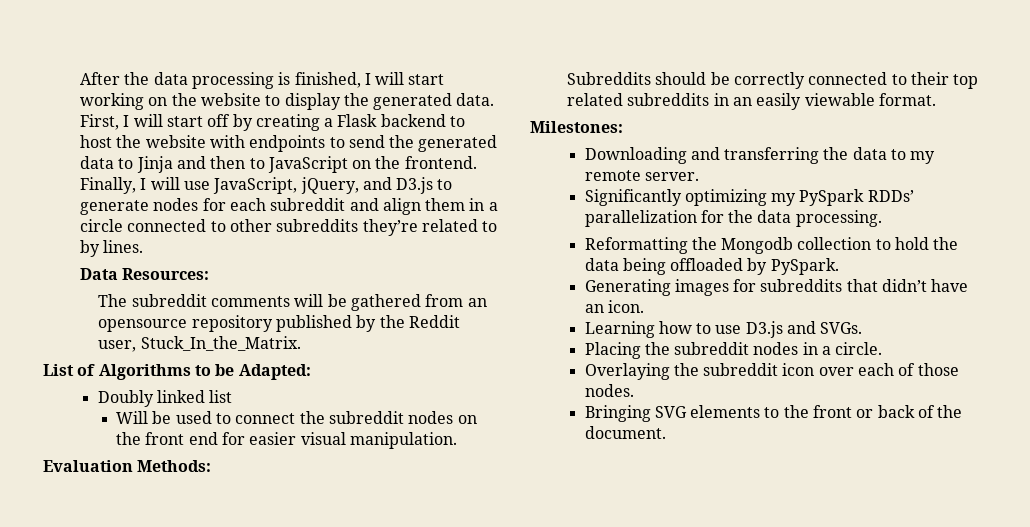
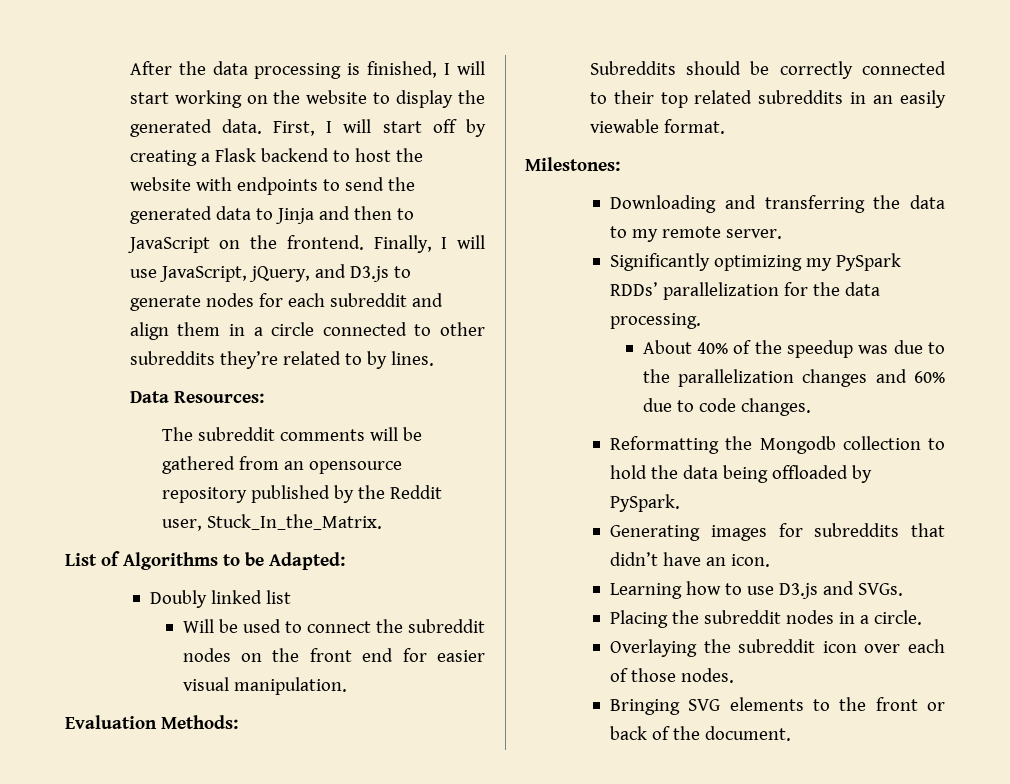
(882, 218) none -> [642,340,946,358] [642,369,945,387] [642,398,811,416] // About 40% of the speedup was due to the parallelization changes and 60% due to code changes.

